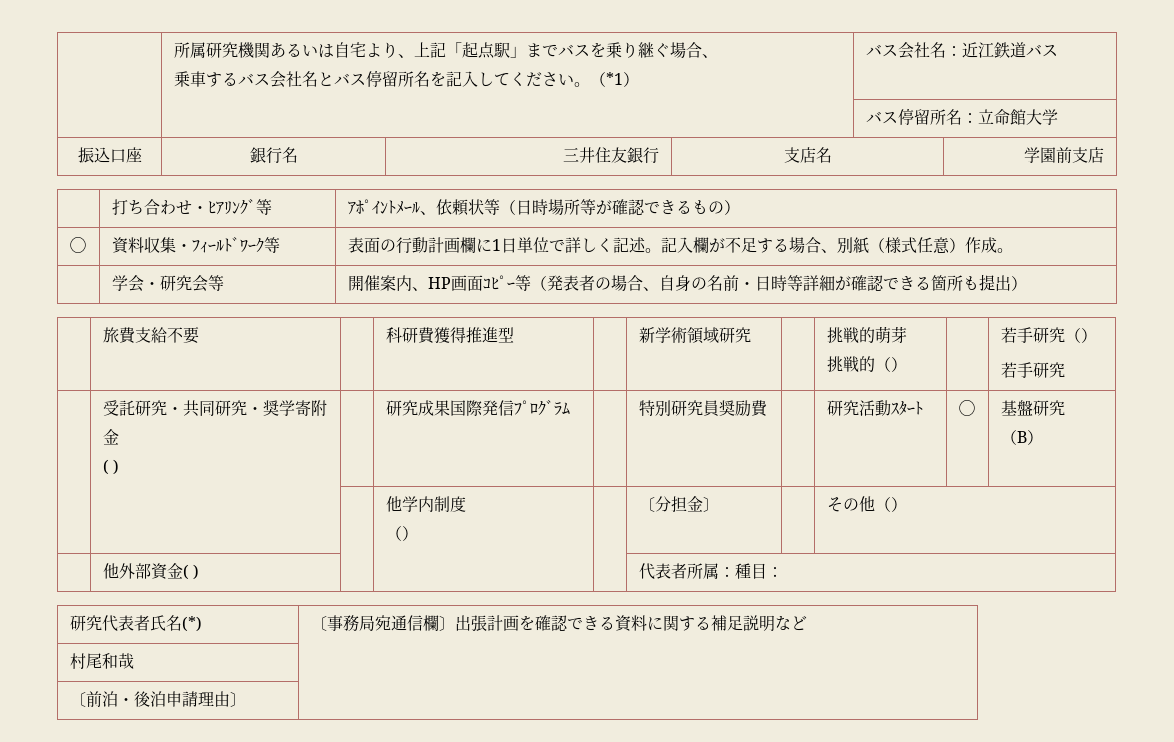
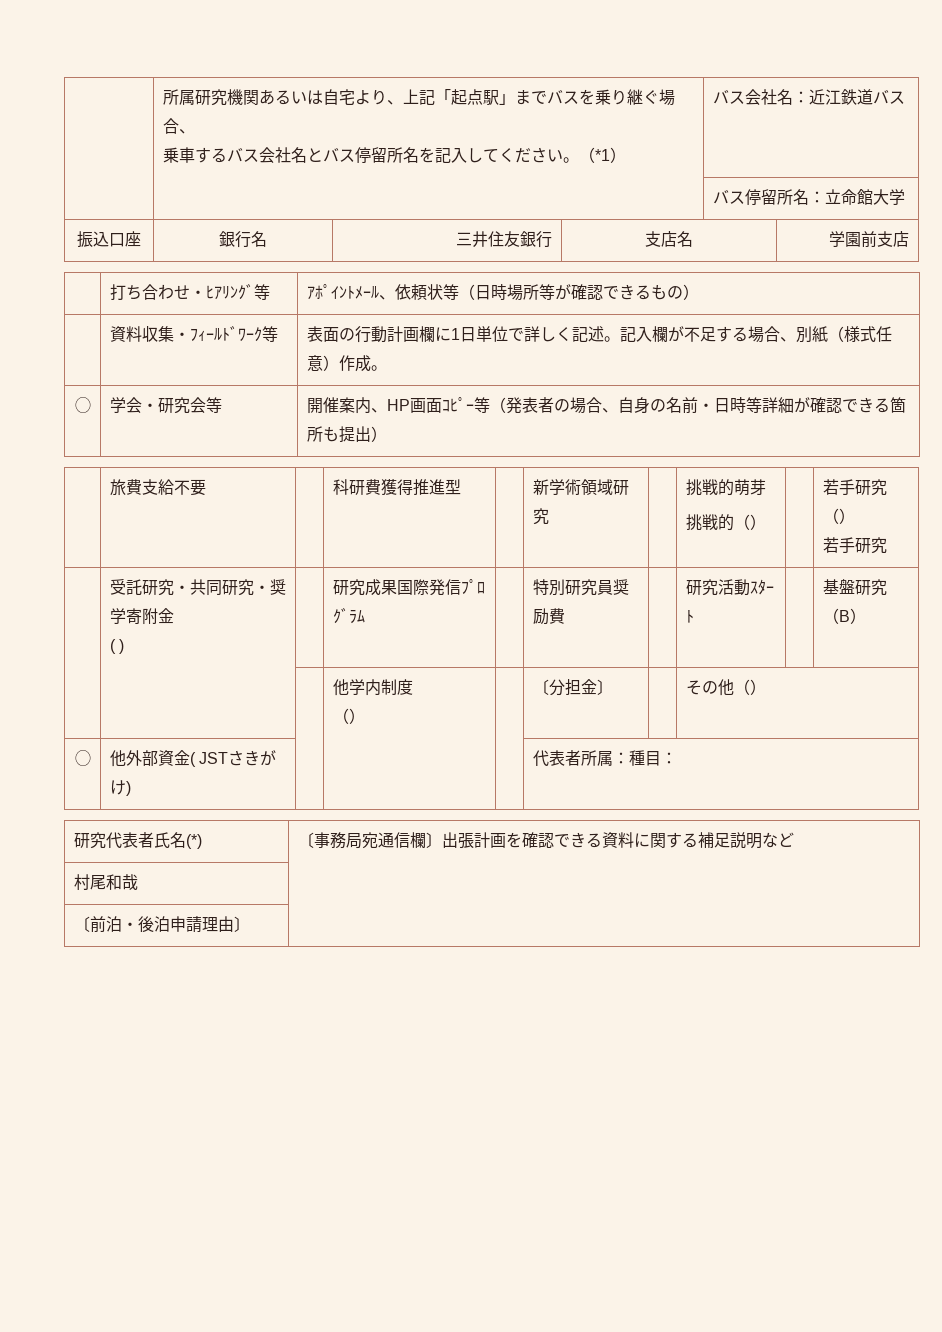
[69,237,86,253] ◯ -> (699, 292) none
(1013, 250) none -> [74,397,91,413] ◯
[958,400,975,416] ◯ -> (694, 616) none
(907, 504) none -> [74,750,91,766] ◯
(189, 572) none -> [199,750,277,766] [109,780,126,795] JSTさきがけ

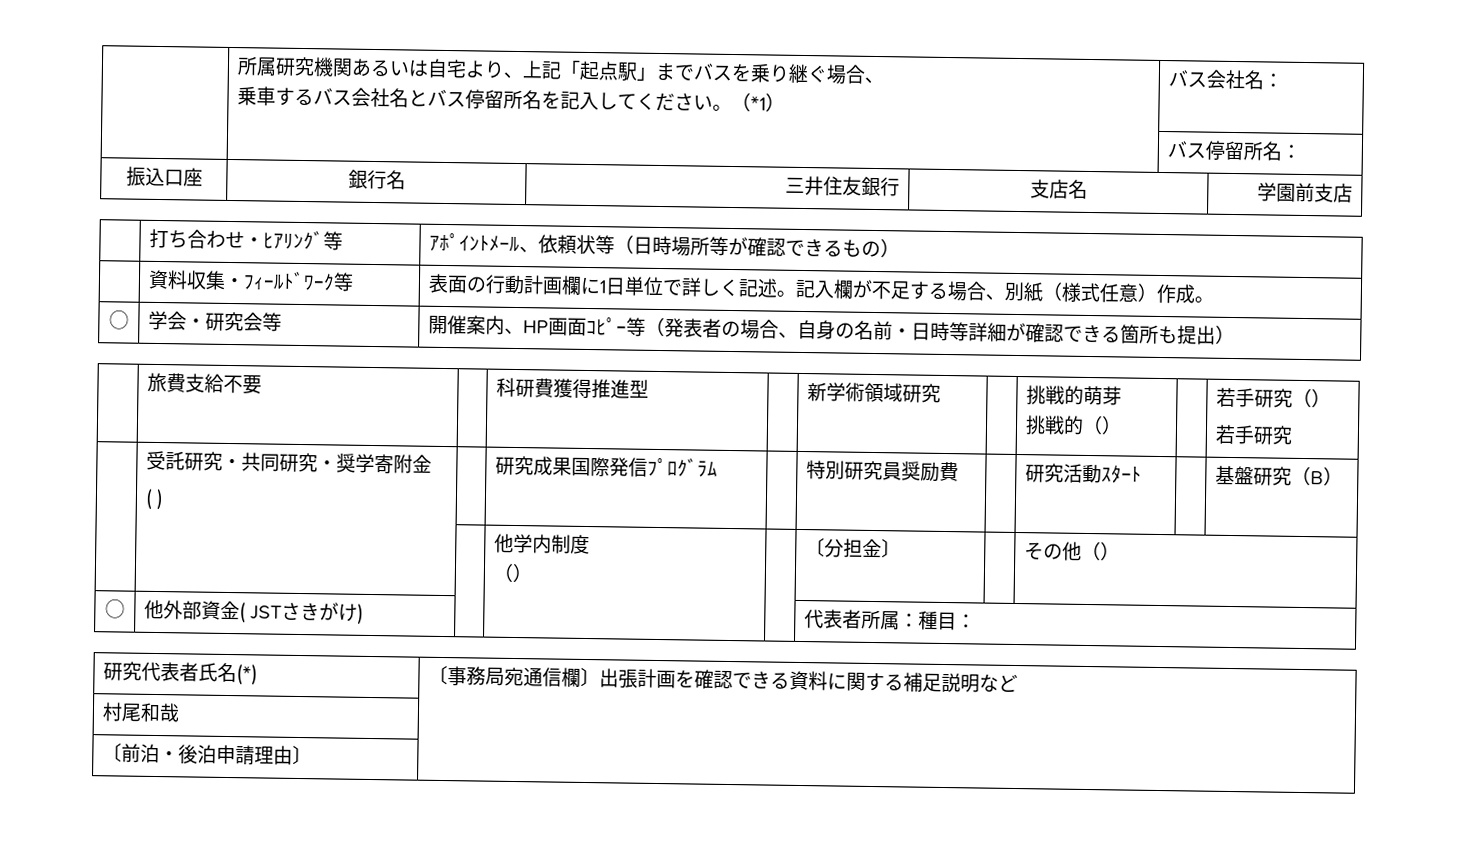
[808,89,905,105] 近江鉄道バス -> (1284, 80) none
[824,189,905,205] 立命館大学 -> (1302, 151) none

